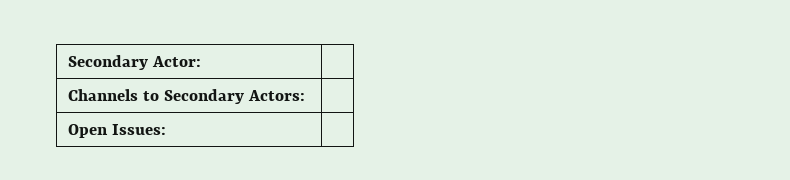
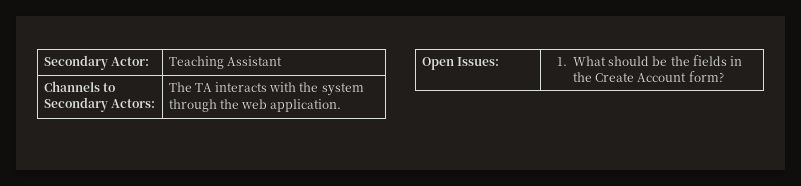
(201, 61) none -> [168,56,282,69] Teaching Assistant
[67,124,166,138] // Open Issues: | -> [168,82,364,96] [168,99,342,112] [421,57,499,70] [556,55,743,66] [572,71,724,82] The TA interacts with the system through the web application. // Open Issues: | 1. What should be the fields in the Create Account form?

